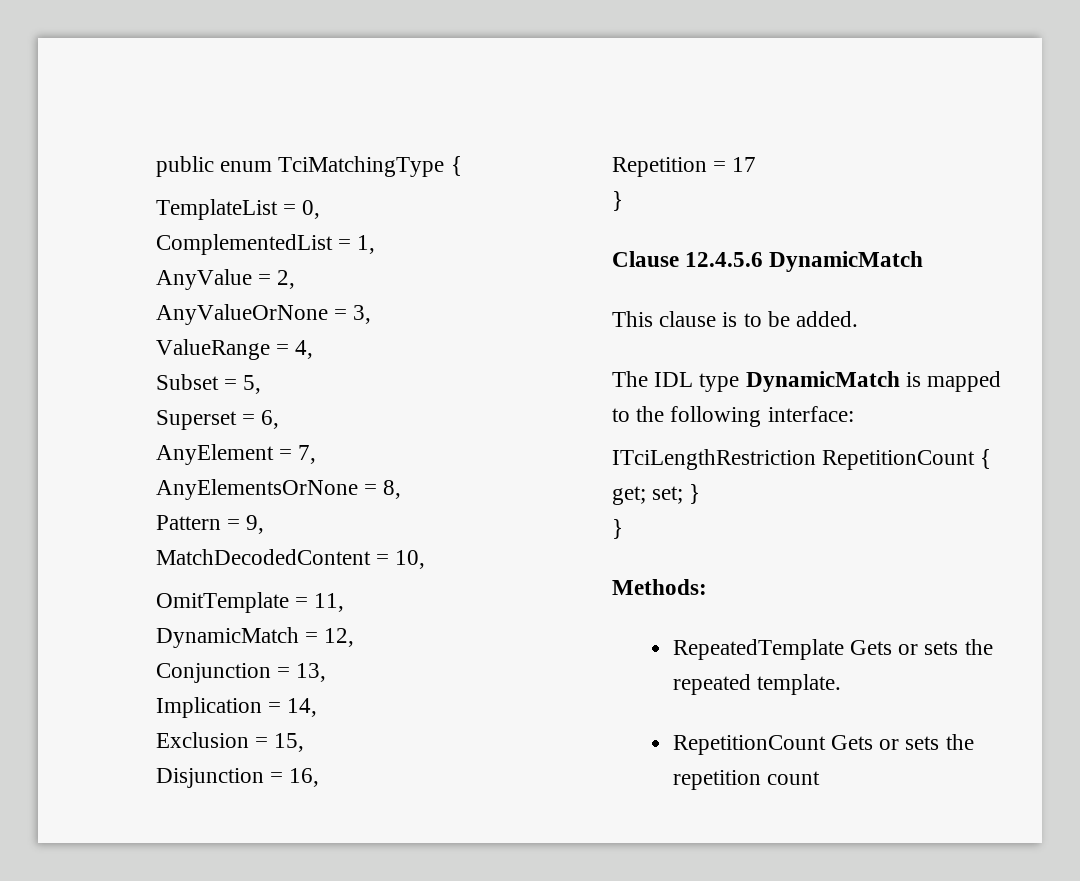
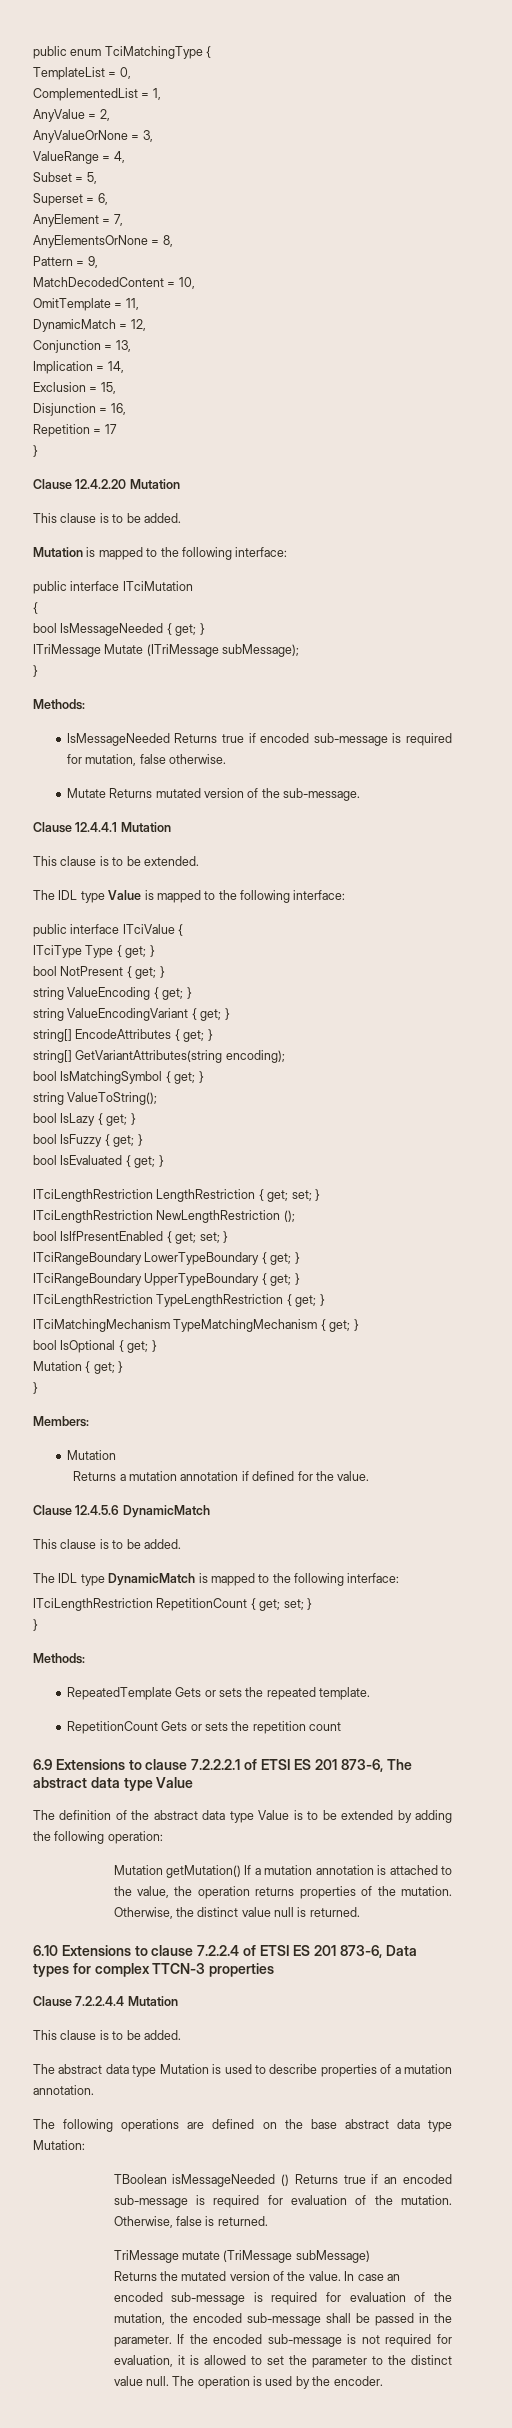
(623, 201) none -> [33,479,180,490] [33,513,181,523] [33,547,288,560] [33,581,193,594] [33,602,38,614] [33,623,205,636] [33,644,300,657] [33,665,38,677] [33,699,85,710] [66,733,452,746] [66,754,227,766] [66,788,361,801] [33,822,171,833] [33,856,199,866] [33,890,346,903] [33,924,184,937] [33,945,155,958] [33,966,165,979] [33,987,192,1000] [33,1008,230,1021] [33,1029,213,1042] [33,1050,285,1063] [33,1071,204,1084] [33,1092,158,1105] [33,1113,136,1126] [33,1134,143,1147] [33,1155,164,1168] [33,1189,320,1202] [33,1210,295,1223] [33,1231,228,1244] [33,1252,300,1265] [33,1273,300,1286] [33,1294,325,1307] [33,1319,359,1332] [33,1340,157,1353] [33,1361,124,1374] [33,1382,38,1394] [33,1416,89,1427] [66,1450,116,1460] [73,1471,370,1481] // Clause 12.4.2.20 Mutation // This clause is to be added. // Mutation is mapped to the following interface: // public interface ITciMutation // { // bool IsMessageNeeded { get; } // ITriMessage Mutate (ITriMessage subMessage); // } // Methods: // IsMessageNeeded Returns true if encoded sub-message is required for mutation, false otherwise. // Mutate Returns mutated version of the sub-message. // Clause 12.4.4.1 Mutation // This clause is to be extended. // The IDL type Value is mapped to the following interface: // public interface ITciValue { // ITciType Type { get; } // bool NotPresent { get; } // string ValueEncoding { get; } // string ValueEncodingVariant { get; } // string[] EncodeAttributes { get; } // string[] GetVariantAttributes(string encoding); // bool IsMatchingSymbol { get; } // string ValueToString(); // bool IsLazy { get; } // bool IsFuzzy { get; } // bool IsEvaluated { get; } // ITciLengthRestriction LengthRestriction { get; set; } // ITciLengthRestriction NewLengthRestriction (); // bool IsIfPresentEnabled { get; set; } // ITciRangeBoundary LowerTypeBoundary { get; } // ITciRangeBoundary UpperTypeBoundary { get; } // ITciLengthRestriction TypeLengthRestriction { get; } // ITciMatchingMechanism TypeMatchingMechanism { get; } // bool IsOptional { get; } // Mutation { get; } // } // Members: // Mutation // Returns a mutation annotation if defined for the value.
(821, 778) none -> [33,1759,412,1772] [33,1777,194,1791] [33,1810,452,1823] [33,1831,163,1844] [113,1865,453,1878] [113,1886,453,1899] [113,1907,360,1919] [33,1945,417,1958] [33,1963,275,1977] [33,1996,178,2007] [33,2030,181,2040] [33,2064,453,2077] [33,2085,94,2095] [33,2119,453,2132] [33,2140,85,2150] [113,2174,453,2187] [113,2195,453,2208] [113,2216,268,2228] [113,2250,370,2263] [113,2271,400,2281] [113,2292,452,2305] [113,2313,453,2326] [113,2334,453,2347] [113,2355,453,2368] [113,2376,383,2389] // 6.9 Extensions to clause 7.2.2.2.1 of ETSI ES 201 873-6, The abstract data type Value // The definition of the abstract data type Value is to be extended by adding the following operation: // Mutation getMutation() If a mutation annotation is attached to the value, the operation returns properties of the mutation. Otherwise, the distinct value null is returned. // 6.10 Extensions to clause 7.2.2.4 of ETSI ES 201 873-6, Data types for complex TTCN-3 properties // Clause 7.2.2.4.4 Mutation // This clause is to be added. // The abstract data type Mutation is used to describe properties of a mutation annotation. // The following operations are defined on the base abstract data type Mutation: // TBoolean isMessageNeeded () Returns true if an encoded sub-message is required for evaluation of the mutation. Otherwise, false is returned. // TriMessage mutate (TriMessage subMessage) // Returns the mutated version of the value. In case an encoded sub-message is required for evaluation of the mutation, the encoded sub-message shall be passed in the parameter. If the encoded sub-message is not required for evaluation, it is allowed to set the parameter to the distinct value null. The operation is used by the encoder.

